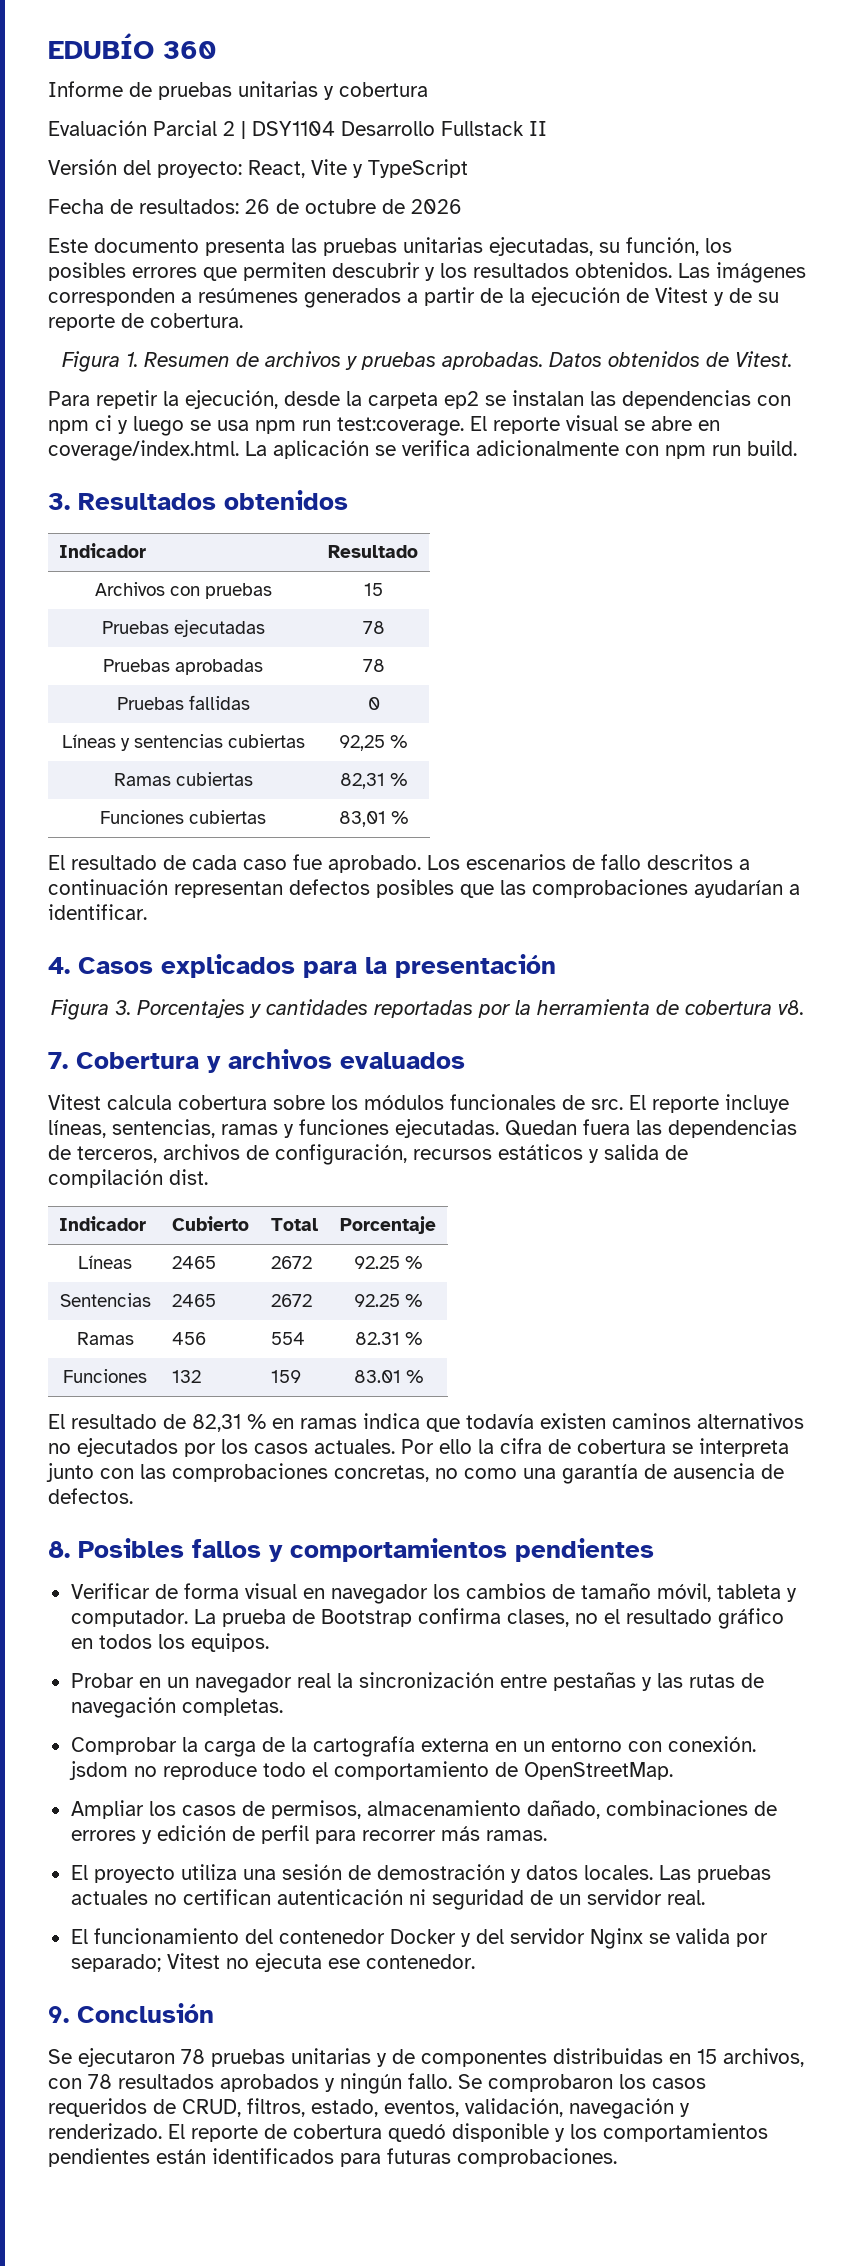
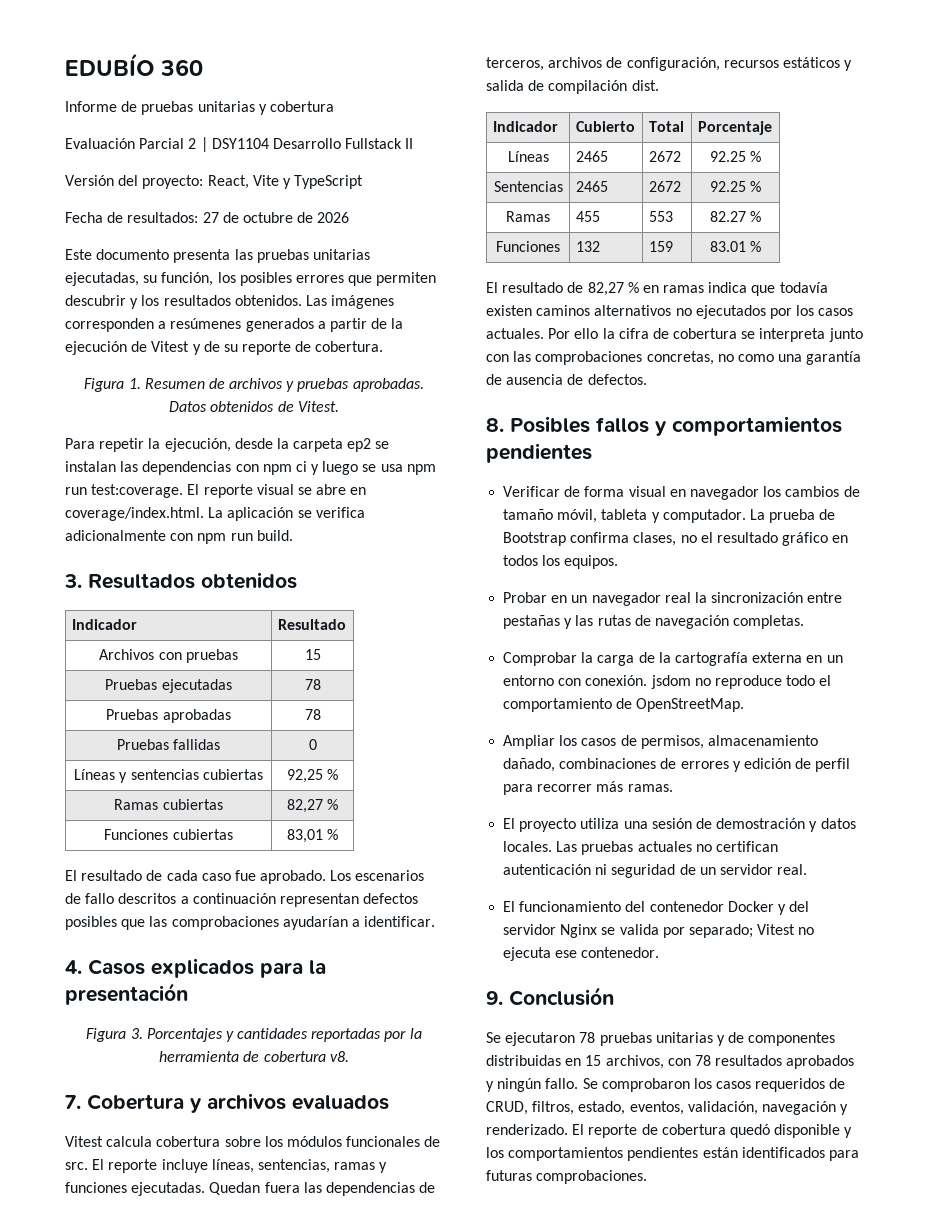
[245,199,270,214] 26 -> [202,212,219,223] 27
[339,773,385,789] 82,31 -> [286,799,323,813] 82,27
[171,1332,206,1345] [270,1332,305,1345] [354,1332,400,1345] 456 | 554 | 82.31 -> [575,211,600,222] [648,211,673,222] [709,211,746,222] 455 | 553 | 82.27
[192,1414,241,1432] 82,31 -> [587,282,624,296] 82,27

